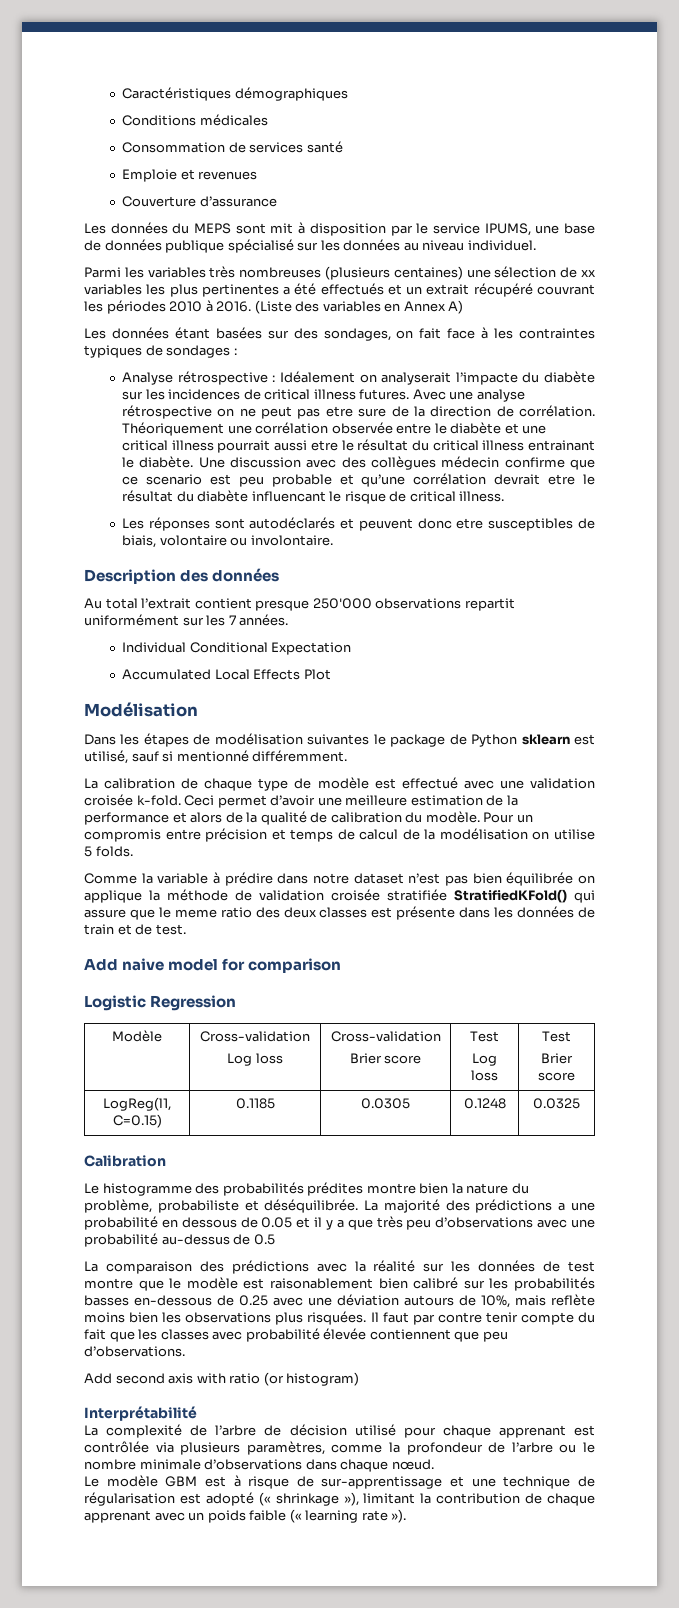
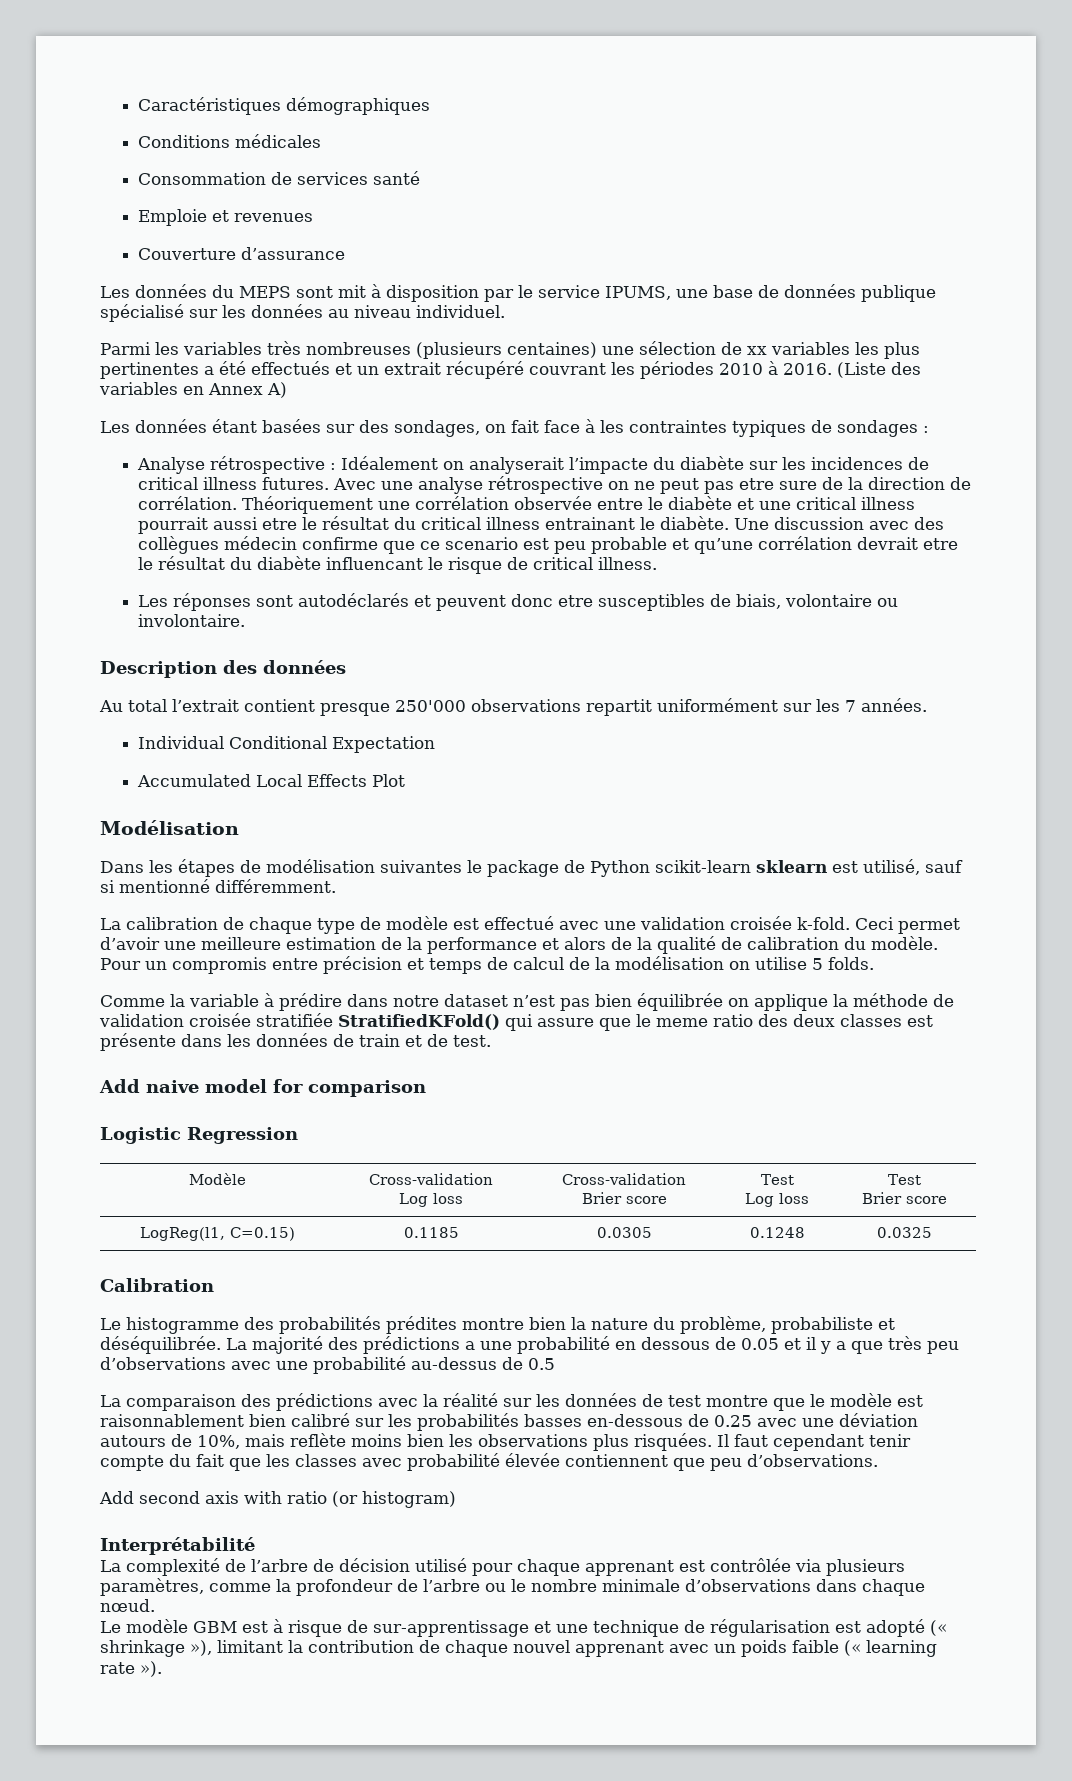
(518, 740) none -> [655,860,751,873] scikit-learn
[270,1278,373,1289] raisonablement -> [100,1414,244,1427] raisonnablement
[412,1312,482,1325] par contre -> [773,1434,864,1451] cependant
(595, 1499) none -> [513,1640,570,1653] nouvel

